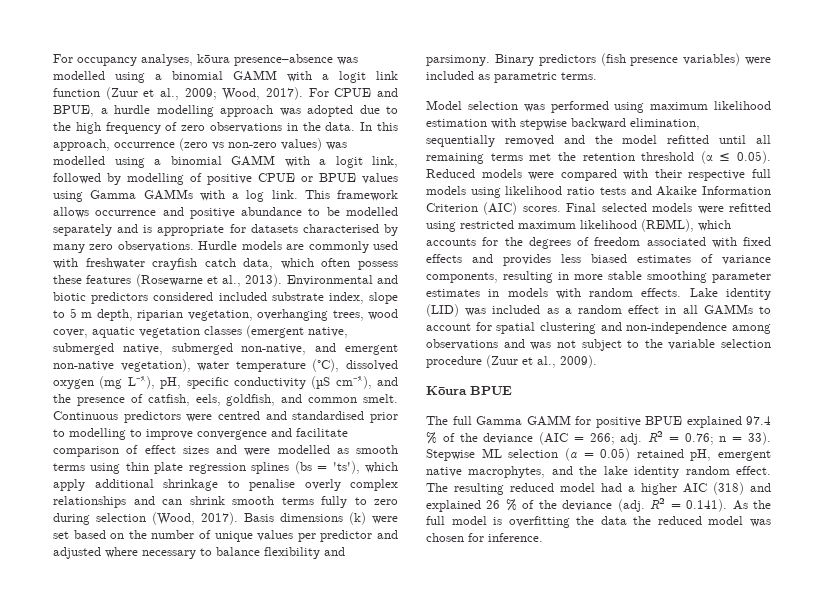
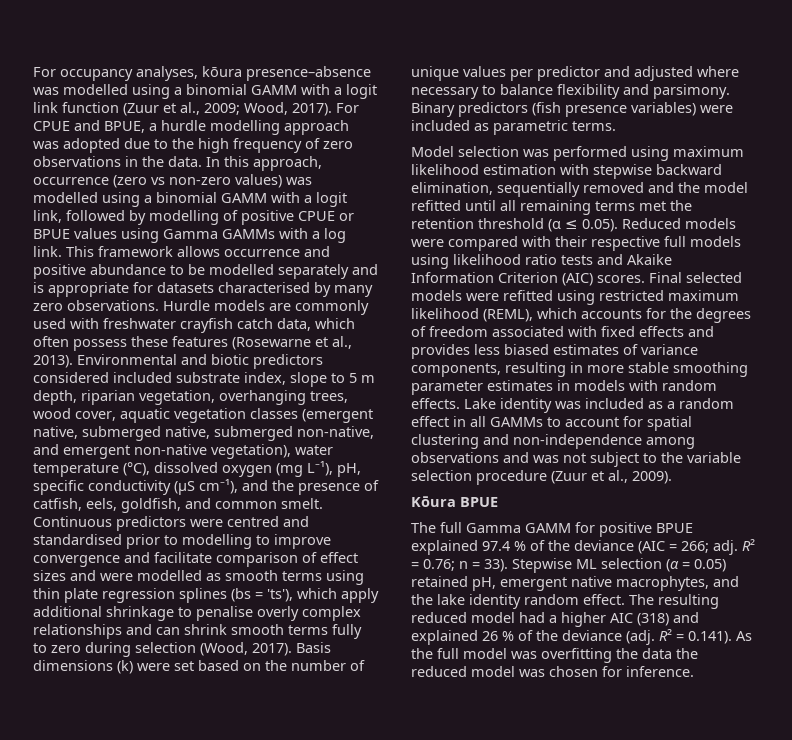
[426,304,459,317] (LID) -> (552, 405) none
[493,517,503,525] is -> [511,651,537,659] was

